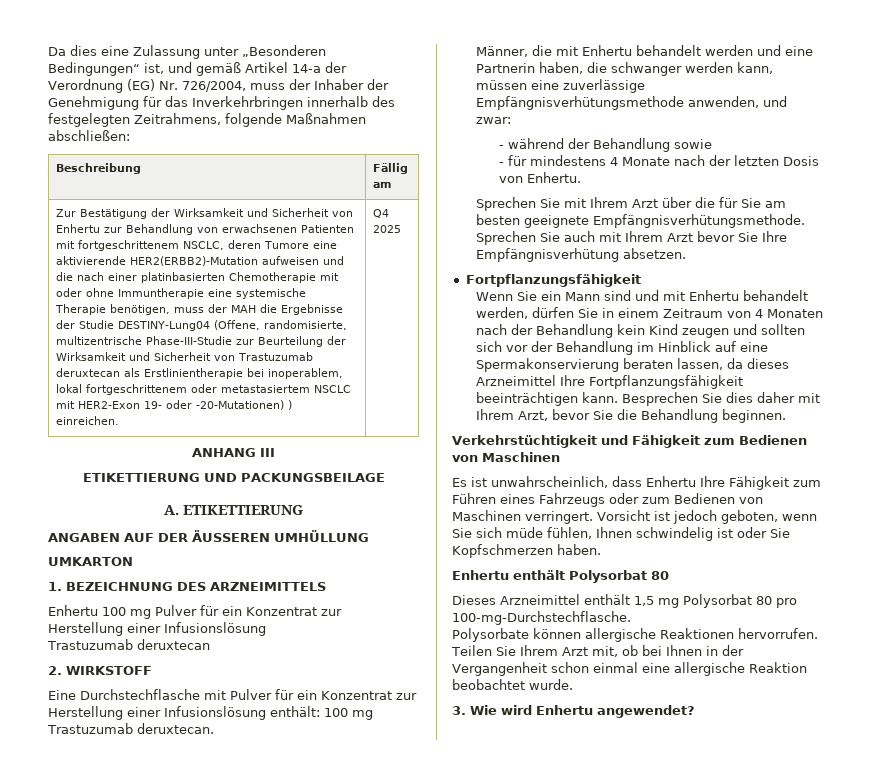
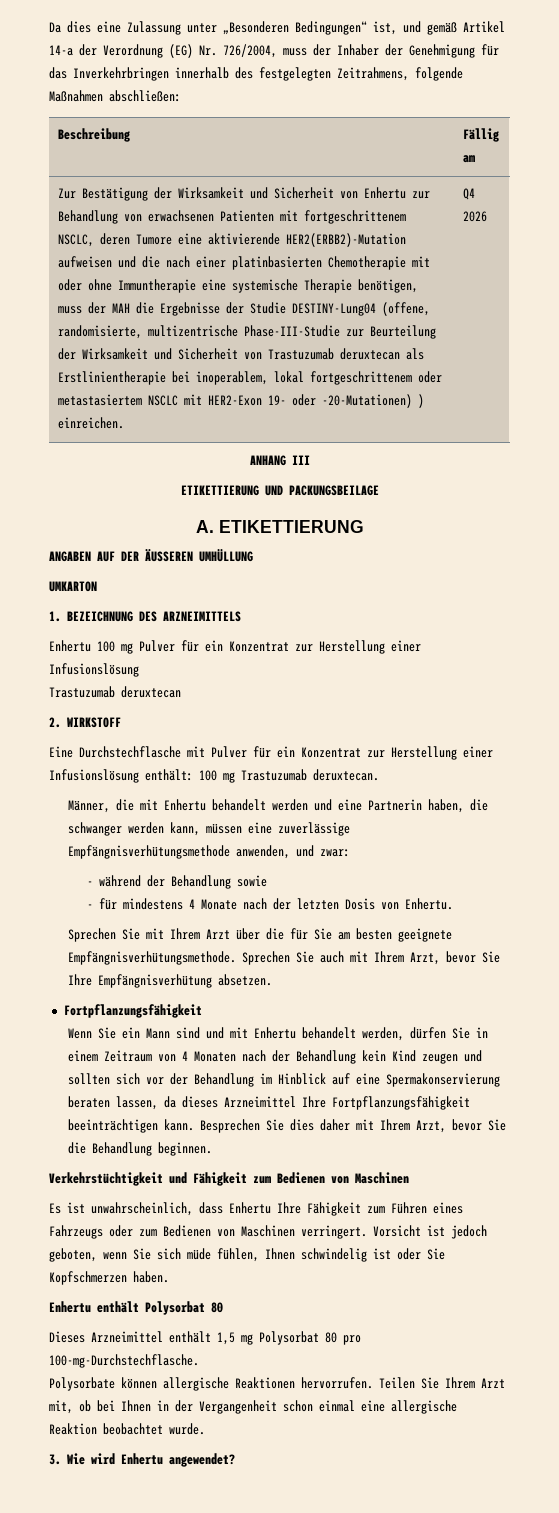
[214,320,261,330] (Offene, -> [381,302,430,316] (offene,
[373,225,402,233] 2025 -> [462,211,487,222] 2026
[666,233,693,242] Arzt -> [409,952,440,965] Arzt,

